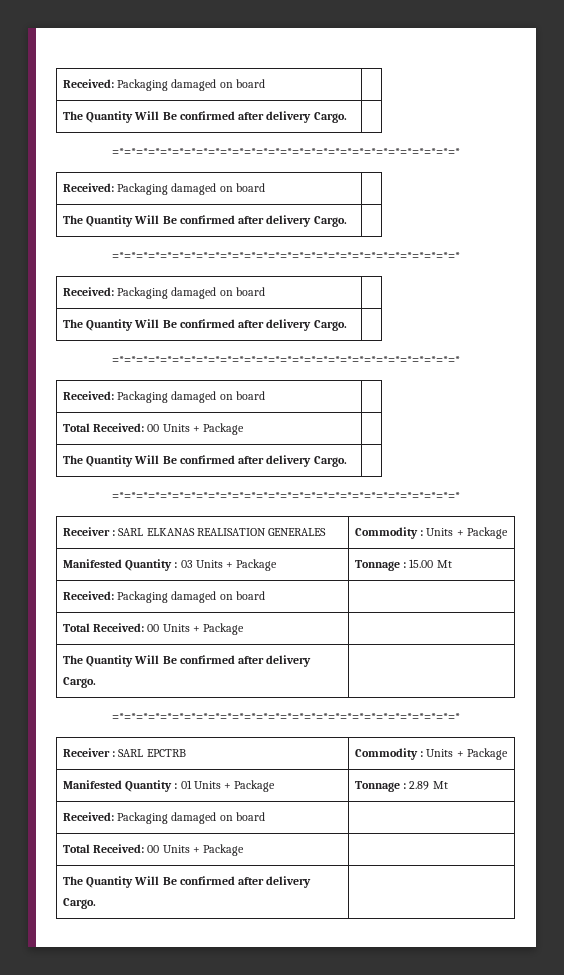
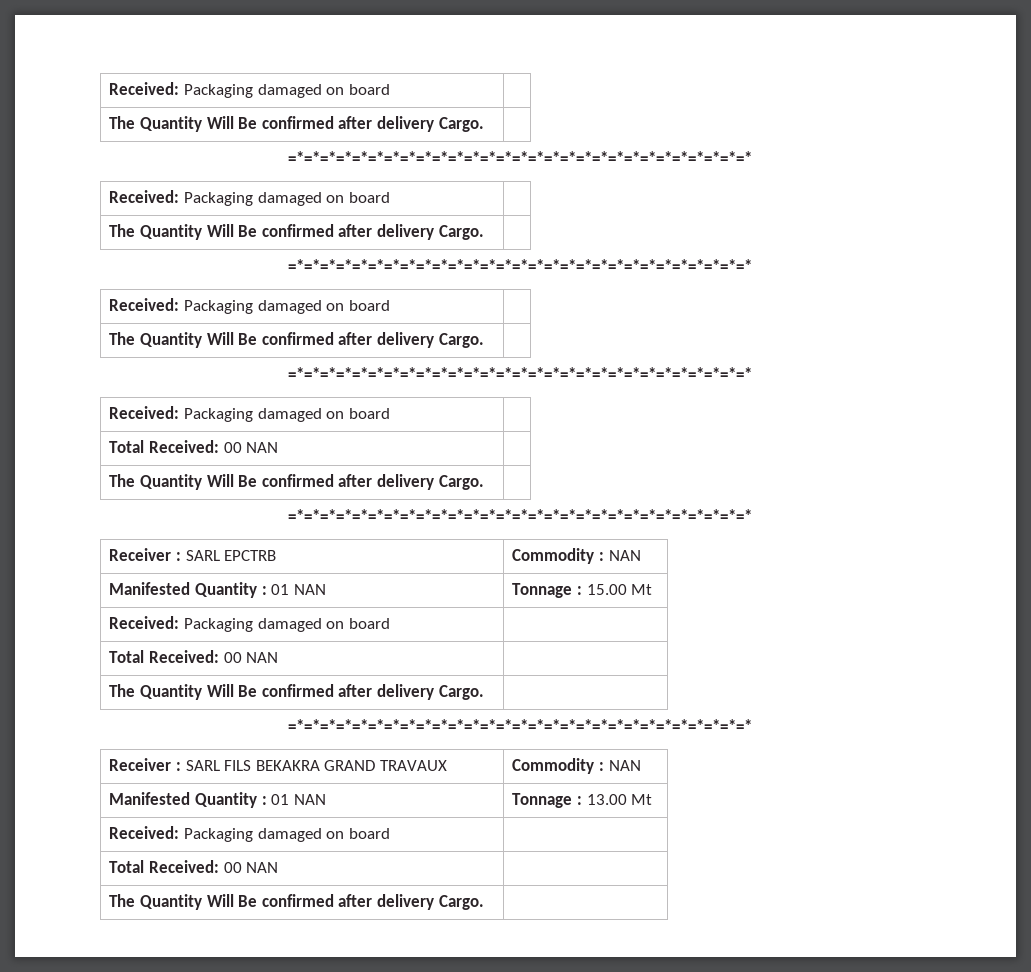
[162,423,245,435] [62,455,347,467] [111,492,460,500] [62,527,327,536] [354,527,508,539] [62,559,278,571] [354,559,452,571] [62,591,265,603] [62,623,245,635] Units + Package | // The Quantity Will Be confirmed after delivery Cargo. | // =*=*=*=*=*=*=*=*=*=*=*=*=*=*=*=*=*=*=*=*=*=*=*=*=*=*=*=*=* // Receiver : SARL ELKANAS REALISATION GENERALES | Commodity : Units + Package // Manifested Quantity : 03 Units + Package | Tonnage : 15.00 Mt // Received: Packaging damaged on board | // Total Received: 00 Units + Package -> [246,442,279,453] NAN
[426,748,508,760] [62,780,276,792] [354,781,448,792] [62,812,265,824] [62,844,245,856] [62,876,312,888] [62,898,96,909] Units + Package // Manifested Quantity : 01 Units + Package | Tonnage : 2.89 Mt // Received: Packaging damaged on board | // Total Received: 00 Units + Package | // The Quantity Will Be confirmed after delivery Cargo. | -> [608,550,641,561] [109,582,326,598] [512,583,653,598] [109,616,390,632] [109,650,279,663] [109,684,484,700] [287,719,752,732] [109,758,447,771] [512,758,641,774] [109,792,326,808] [512,793,653,808] [109,826,390,842] [109,860,279,873] [109,894,484,910] NAN // Manifested Quantity : 01 NAN | Tonnage : 15.00 Mt // Received: Packaging damaged on board | // Total Received: 00 NAN | // The Quantity Will Be confirmed after delivery Cargo. | // =*=*=*=*=*=*=*=*=*=*=*=*=*=*=*=*=*=*=*=*=*=*=*=*=*=*=*=*=* // Receiver : SARL FILS BEKAKRA GRAND TRAVAUX | Commodity : NAN // Manifested Quantity : 01 NAN | Tonnage : 13.00 Mt // Received: Packaging damaged on board | // Total Received: 00 NAN | // The Quantity Will Be confirmed after delivery Cargo. |

